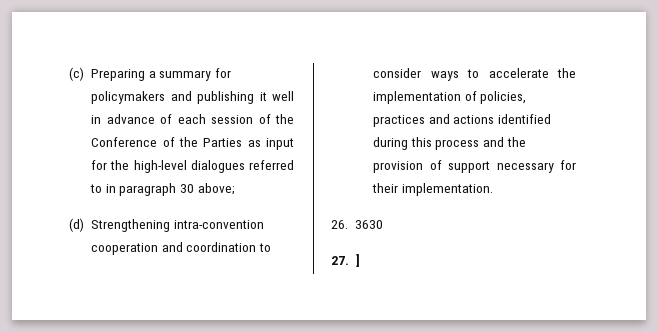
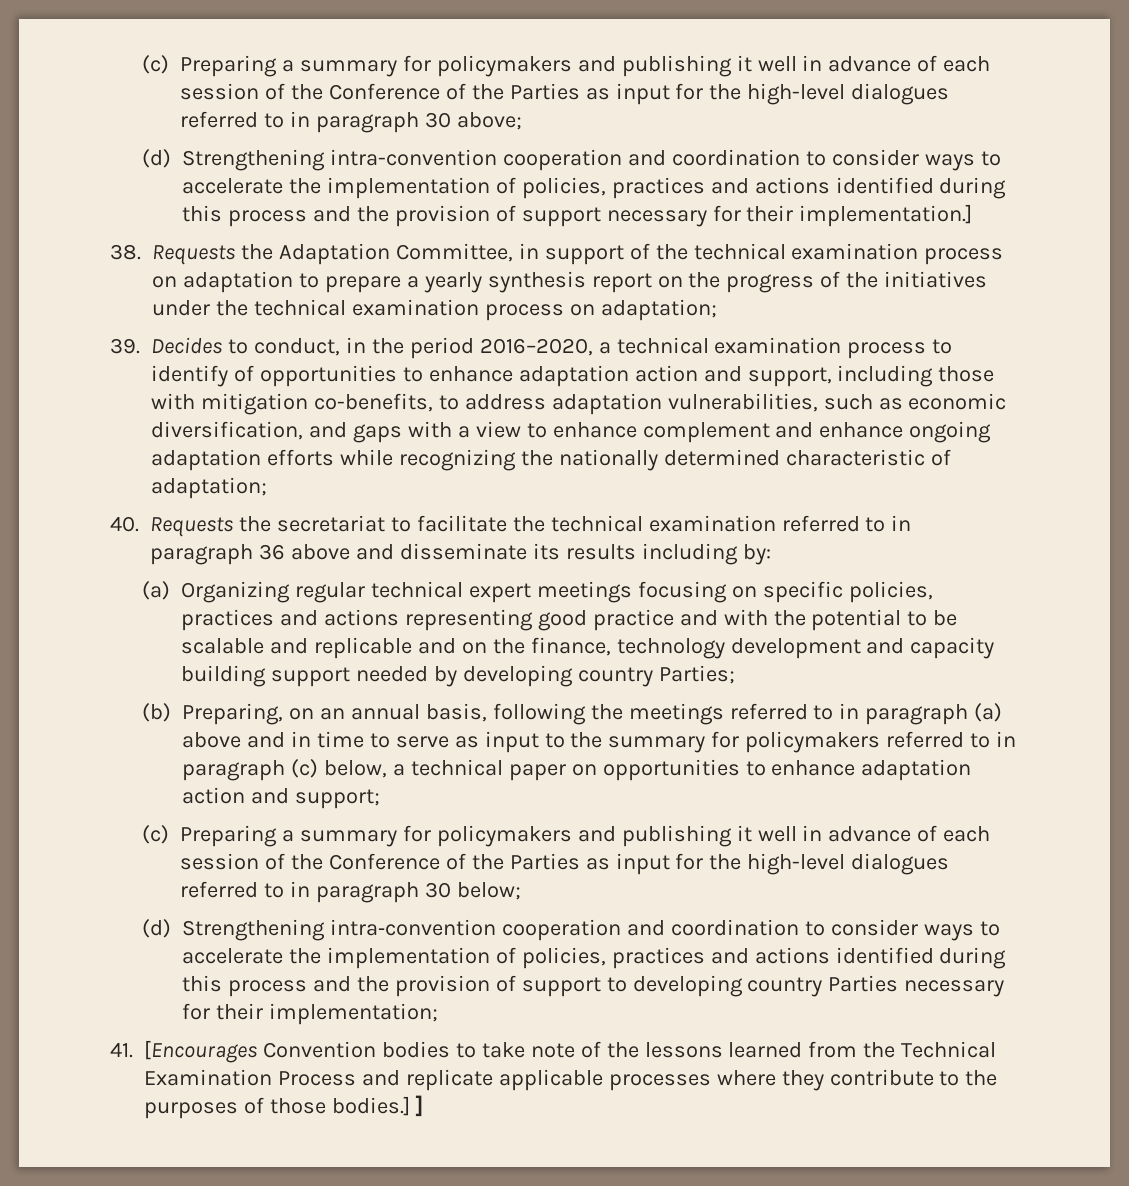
[401,183,493,196] [331,220,383,229] [331,256,349,265] implementation. // 26. 3630 // 27. -> [799,204,973,227] [110,243,1004,265] [152,271,988,293] [152,299,717,321] [110,337,953,359] [151,365,995,387] [151,393,1007,415] [151,421,992,443] [151,449,951,471] [151,477,267,499] [110,515,912,537] [150,543,771,565] [141,581,933,603] [180,609,958,631] [180,637,995,659] [180,665,735,687] [141,703,1003,725] [181,731,1017,753] [181,759,972,781] [181,787,380,809] [141,825,991,847] [179,853,950,875] [179,881,521,903] [141,919,1000,941] [181,947,1007,969] [181,975,1005,997] [181,1003,438,1025] [110,1040,997,1063] [144,1069,998,1091] [144,1096,410,1119] implementation.] // 38. Requests the Adaptation Committee, in support of the technical examination process on adaptation to prepare a yearly synthesis report on the progress of the initiatives under the technical examination process on adaptation; // 39. Decides to conduct, in the period 2016–2020, a technical examination process to identify of opportunities to enhance adaptation action and support, including those with mitigation co-benefits, to address adaptation vulnerabilities, such as economic diversification, and gaps with a view to enhance complement and enhance ongoing adaptation efforts while recognizing the nationally determined characteristic of adaptation; // 40. Requests the secretariat to facilitate the technical examination referred to in paragraph 36 above and disseminate its results including by: // (a) Organizing regular technical expert meetings focusing on specific policies, practices and actions representing good practice and with the potential to be scalable and replicable and on the finance, technology development and capacity building support needed by developing country Parties; // (b) Preparing, on an annual basis, following the meetings referred to in paragraph (a) above and in time to serve as input to the summary for policymakers referred to in paragraph (c) below, a technical paper on opportunities to enhance adaptation action and support; // (c) Preparing a summary for policymakers and publishing it well in advance of each session of the Conference of the Parties as input for the high-level dialogues referred to in paragraph 30 below; // (d) Strengthening intra‐convention cooperation and coordination to consider ways to accelerate the implementation of policies, practices and actions identified during this process and the provision of support to developing country Parties necessary for their implementation; // 41. [Encourages Convention bodies to take note of the lessons learned from the Technical Examination Process and replicate applicable processes where they contribute to the purposes of those bodies.]

